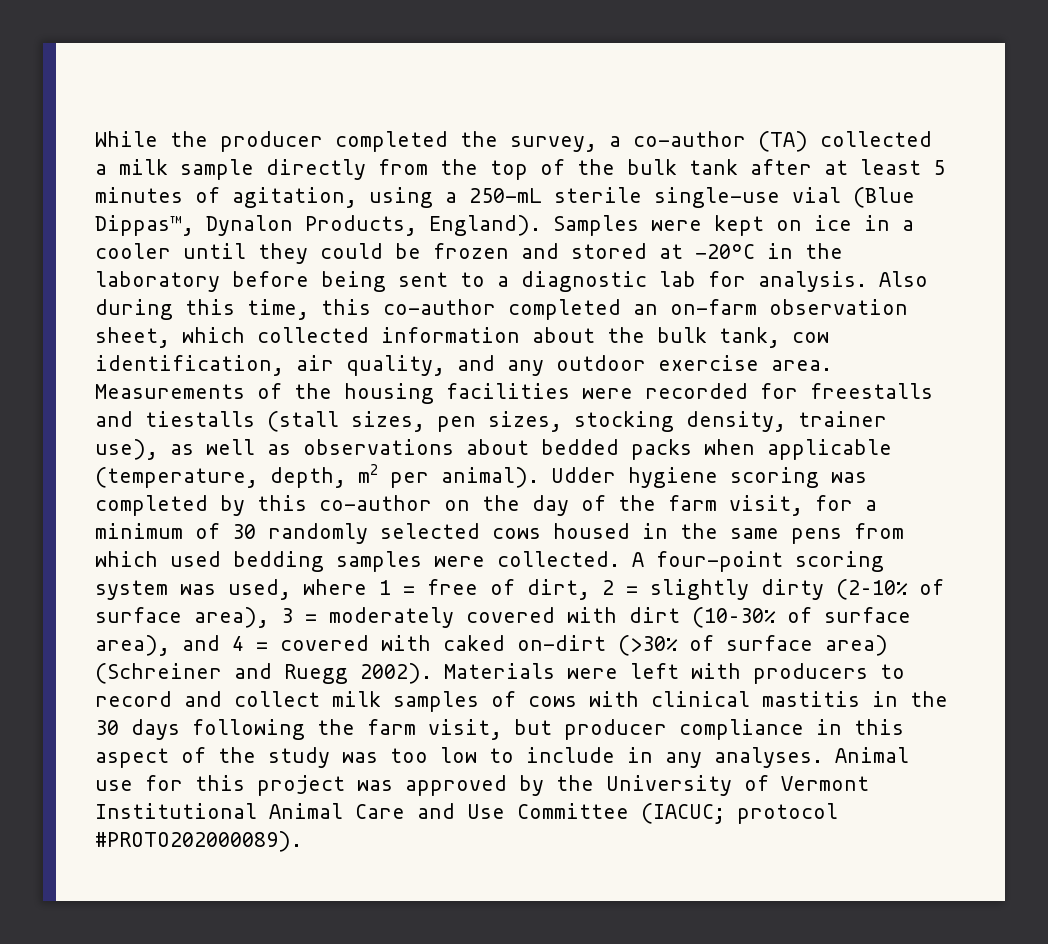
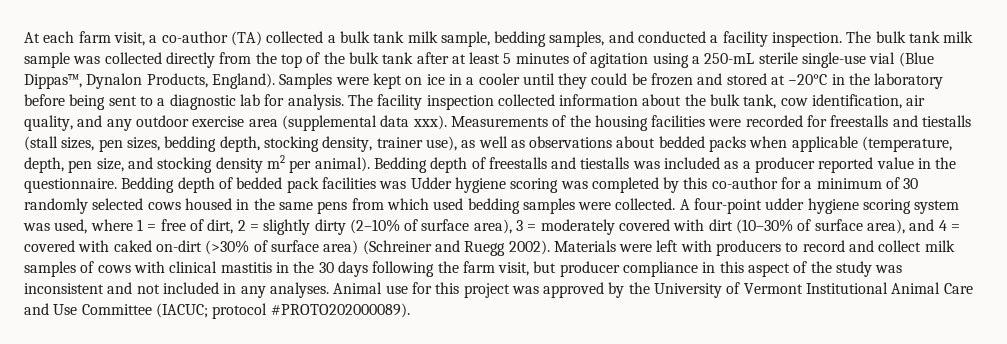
[95,131,597,152] While the producer completed the survey, -> [24,31,145,46] At each farm visit,
[119,159,254,180] milk sample -> [339,31,974,47] [24,52,162,68] bulk tank milk sample, bedding samples, and conducted a facility inspection. The bulk tank milk sample was collected
[232,187,357,208] agitation, -> [590,53,649,68] agitation
[879,271,928,287] [95,299,908,320] [95,327,245,348] Also during this time, this co-author completed an on-farm observation sheet, which -> [347,94,494,110] The facility inspection
[771,360,832,371] area. -> [248,115,447,131] area (supplemental data xxx).
(562, 421) none -> [164,136,260,152] bedding depth,
[358,464,539,488] m2 per animal). -> [68,155,957,173] [24,177,407,193] pen size, and stocking density m2 per animal). Bedding depth of freestalls and tiestalls was included as a producer reported value in the questionnaire. Bedding depth of bedded pack facilities was
[444,495,803,516] on the day of the farm visit, -> (778, 183) none
(783, 561) none -> [765,198,859,214] udder hygiene
[390,747,615,763] too low to include -> [24,282,219,294] inconsistent and not included

